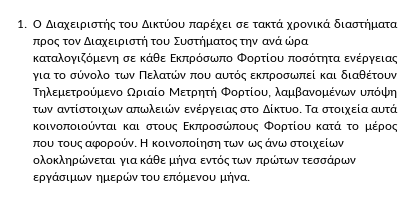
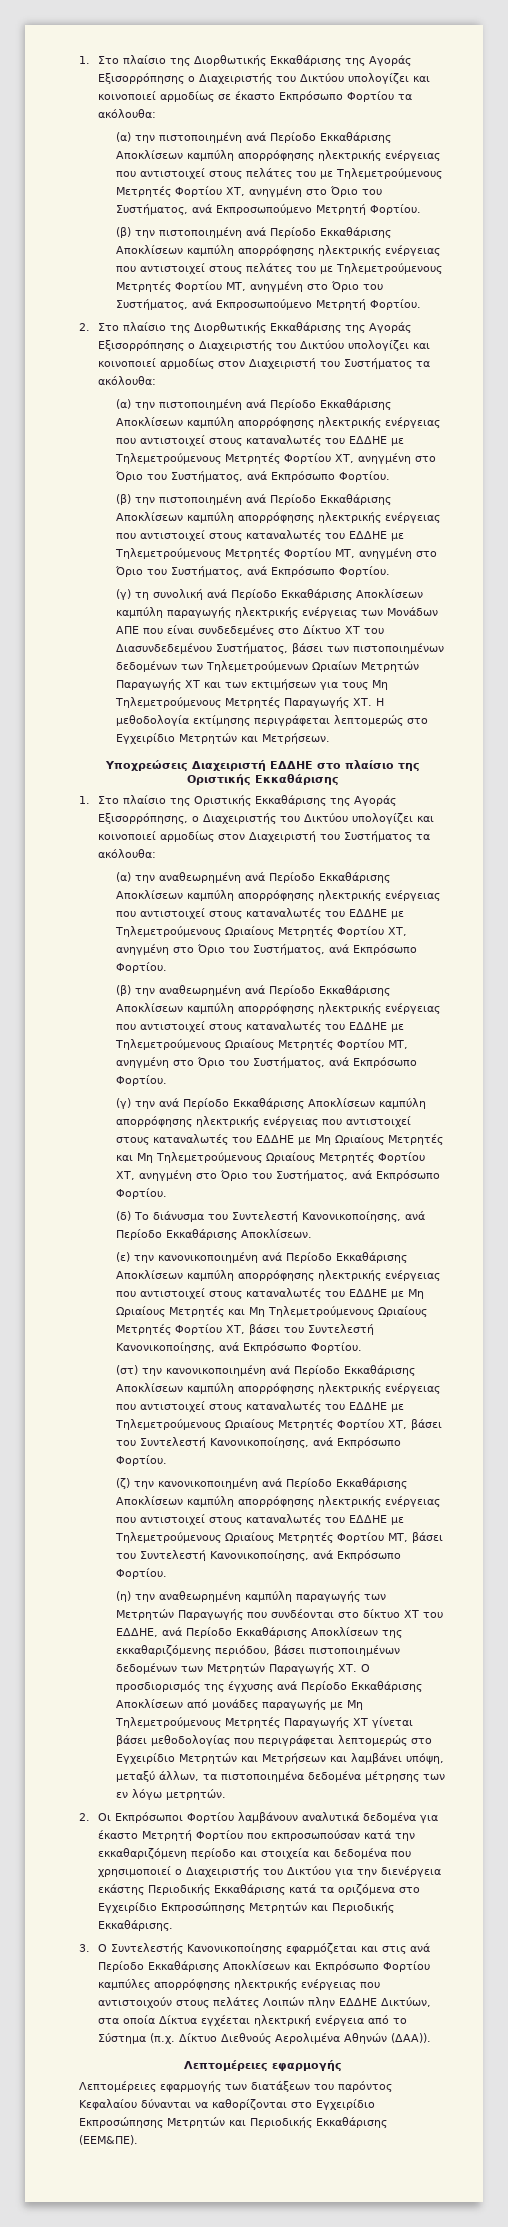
[17,19,398,30] [33,36,309,47] [33,53,398,64] [32,70,397,81] [33,87,397,98] [32,104,398,115] [33,121,398,132] [33,138,345,149] [33,155,356,166] [33,172,250,183] 1. Ο Διαχειριστής του Δικτύου παρέχει σε τακτά χρονικά διαστήματα προς τον Διαχειριστή του Συστήματος την ανά ώρα καταλογιζόμενη σε κάθε Εκπρόσωπο Φορτίου ποσότητα ενέργειας για το σύνολο των Πελατών που αυτός εκπροσωπεί και διαθέτουν Τηλεμετρούμενο Ωριαίο Μετρητή Φορτίου, λαμβανομένων υπόψη των αντίστοιχων απωλειών ενέργειας στο Δίκτυο. Τα στοιχεία αυτά κοινοποιούνται και στους Εκπροσώπους Φορτίου κατά το μέρος που τους αφορούν. Η κοινοποίηση των ως άνω στοιχείων ολοκληρώνεται για κάθε μήνα εντός των πρώτων τεσσάρων εργάσιμων ημερών του επόμενου μήνα. -> [79,55,411,66] [97,73,430,84] [97,91,412,102] [97,109,156,118] [116,132,392,143] [116,150,441,161] [116,168,443,179] [116,186,383,197] [116,204,422,215] [116,227,392,238] [116,245,441,256] [116,263,443,274] [116,281,384,292] [116,299,422,310] [79,322,411,333] [97,340,430,351] [97,358,430,369] [97,376,156,385] [116,399,392,410] [116,417,441,428] [116,435,405,446] [115,453,437,464] [115,471,391,482] [116,494,392,505] [116,512,441,523] [116,530,405,541] [115,548,438,559] [115,566,391,577] [116,589,424,600] [116,607,439,618] [116,625,385,636] [116,643,445,654] [116,661,420,672] [116,679,389,690] [115,697,385,708] [116,715,429,726] [116,733,331,744] [104,760,420,771] [186,774,339,785] [79,795,396,806] [97,813,434,824] [97,831,430,842] [97,849,156,858] [116,872,391,883] [116,890,441,901] [116,908,405,919] [115,926,408,937] [116,944,418,955] [116,962,168,973] [116,985,391,996] [116,1003,441,1014] [116,1021,405,1032] [115,1039,409,1050] [116,1057,418,1068] [116,1075,168,1086] [116,1098,427,1109] [116,1116,412,1127] [116,1134,444,1145] [116,1152,426,1163] [116,1170,441,1181] [116,1188,168,1199] [116,1211,426,1222] [116,1229,313,1240] [116,1252,408,1263] [116,1270,441,1281] [116,1288,425,1299] [116,1306,428,1317] [116,1324,375,1335] [116,1342,363,1353] [116,1365,416,1376] [116,1383,441,1394] [116,1401,405,1412] [115,1419,443,1430] [116,1437,402,1448] [116,1455,168,1466] [116,1478,408,1489] [116,1496,441,1507] [116,1514,405,1525] [115,1532,444,1543] [116,1550,402,1561] [116,1568,168,1579] [116,1591,387,1602] [116,1609,444,1620] [116,1627,403,1638] [116,1645,401,1656] [116,1663,371,1674] [116,1681,423,1692] [116,1699,364,1710] [115,1717,414,1728] [116,1735,433,1746] [116,1753,445,1764] [116,1771,446,1782] [116,1789,227,1800] [79,1812,438,1823] [97,1830,415,1841] [97,1848,411,1859] [97,1866,441,1877] [97,1884,420,1895] [97,1902,394,1913] [97,1920,173,1931] [79,1943,430,1954] [97,1961,430,1972] [97,1979,380,1990] [97,1997,431,2008] [97,2015,407,2026] [97,2033,431,2044] [183,2060,342,2071] [79,2081,392,2092] [79,2099,375,2110] [79,2117,387,2128] [79,2135,138,2145] 1. Στο πλαίσιο της Διορθωτικής Εκκαθάρισης της Αγοράς Εξισορρόπησης ο Διαχειριστής του Δικτύου υπολογίζει και κοινοποιεί αρμοδίως σε έκαστο Εκπρόσωπο Φορτίου τα ακόλουθα: // (α) την πιστοποιημένη ανά Περίοδο Εκκαθάρισης Αποκλίσεων καμπύλη απορρόφησης ηλεκτρικής ενέργειας που αντιστοιχεί στους πελάτες του με Τηλεμετρούμενους Μετρητές Φορτίου ΧΤ, ανηγμένη στο Όριο του Συστήματος, ανά Εκπροσωπούμενο Μετρητή Φορτίου. // (β) την πιστοποιημένη ανά Περίοδο Εκκαθάρισης Αποκλίσεων καμπύλη απορρόφησης ηλεκτρικής ενέργειας που αντιστοιχεί στους πελάτες του με Τηλεμετρούμενους Μετρητές Φορτίου ΜΤ, ανηγμένη στο Όριο του Συστήματος, ανά Εκπροσωπούμενο Μετρητή Φορτίου. // 2. Στο πλαίσιο της Διορθωτικής Εκκαθάρισης της Αγοράς Εξισορρόπησης ο Διαχειριστής του Δικτύου υπολογίζει και κοινοποιεί αρμοδίως στον Διαχειριστή του Συστήματος τα ακόλουθα: // (α) την πιστοποιημένη ανά Περίοδο Εκκαθάρισης Αποκλίσεων καμπύλη απορρόφησης ηλεκτρικής ενέργειας που αντιστοιχεί στους καταναλωτές του ΕΔΔΗΕ με Τηλεμετρούμενους Μετρητές Φορτίου ΧΤ, ανηγμένη στο Όριο του Συστήματος, ανά Εκπρόσωπο Φορτίου. // (β) την πιστοποιημένη ανά Περίοδο Εκκαθάρισης Αποκλίσεων καμπύλη απορρόφησης ηλεκτρικής ενέργειας που αντιστοιχεί στους καταναλωτές του ΕΔΔΗΕ με Τηλεμετρούμενους Μετρητές Φορτίου ΜΤ, ανηγμένη στο Όριο του Συστήματος, ανά Εκπρόσωπο Φορτίου. // (γ) τη συνολική ανά Περίοδο Εκκαθάρισης Αποκλίσεων καμπύλη παραγωγής ηλεκτρικής ενέργειας των Μονάδων ΑΠΕ που είναι συνδεδεμένες στο Δίκτυο ΧΤ του Διασυνδεδεμένου Συστήματος, βάσει των πιστοποιημένων δεδομένων των Τηλεμετρούμενων Ωριαίων Μετρητών Παραγωγής ΧΤ και των εκτιμήσεων για τους Μη Τηλεμετρούμενους Μετρητές Παραγωγής ΧΤ. Η μεθοδολογία εκτίμησης περιγράφεται λεπτομερώς στο Εγχειρίδιο Μετρητών και Μετρήσεων. // Υποχρεώσεις Διαχειριστή ΕΔΔΗΕ στο πλαίσιο της Οριστικής Εκκαθάρισης // 1. Στο πλαίσιο της Οριστικής Εκκαθάρισης της Αγοράς Εξισορρόπησης, ο Διαχειριστής του Δικτύου υπολογίζει και κοινοποιεί αρμοδίως στον Διαχειριστή του Συστήματος τα ακόλουθα: // (α) την αναθεωρημένη ανά Περίοδο Εκκαθάρισης Αποκλίσεων καμπύλη απορρόφησης ηλεκτρικής ενέργειας που αντιστοιχεί στους καταναλωτές του ΕΔΔΗΕ με Τηλεμετρούμενους Ωριαίους Μετρητές Φορτίου ΧΤ, ανηγμένη στο Όριο του Συστήματος, ανά Εκπρόσωπο Φορτίου. // (β) την αναθεωρημένη ανά Περίοδο Εκκαθάρισης Αποκλίσεων καμπύλη απορρόφησης ηλεκτρικής ενέργειας που αντιστοιχεί στους καταναλωτές του ΕΔΔΗΕ με Τηλεμετρούμενους Ωριαίους Μετρητές Φορτίου ΜΤ, ανηγμένη στο Όριο του Συστήματος, ανά Εκπρόσωπο Φορτίου. // (γ) την ανά Περίοδο Εκκαθάρισης Αποκλίσεων καμπύλη απορρόφησης ηλεκτρικής ενέργειας που αντιστοιχεί στους καταναλωτές του ΕΔΔΗΕ με Μη Ωριαίους Μετρητές και Μη Τηλεμετρούμενους Ωριαίους Μετρητές Φορτίου ΧΤ, ανηγμένη στο Όριο του Συστήματος, ανά Εκπρόσωπο Φορτίου. // (δ) Το διάνυσμα του Συντελεστή Κανονικοποίησης, ανά Περίοδο Εκκαθάρισης Αποκλίσεων. // (ε) την κανονικοποιημένη ανά Περίοδο Εκκαθάρισης Αποκλίσεων καμπύλη απορρόφησης ηλεκτρικής ενέργειας που αντιστοιχεί στους καταναλωτές του ΕΔΔΗΕ με Μη Ωριαίους Μετρητές και Μη Τηλεμετρούμενους Ωριαίους Μετρητές Φορτίου ΧΤ, βάσει του Συντελεστή Κανονικοποίησης, ανά Εκπρόσωπο Φορτίου. // (στ) την κανονικοποιημένη ανά Περίοδο Εκκαθάρισης Αποκλίσεων καμπύλη απορρόφησης ηλεκτρικής ενέργειας που αντιστοιχεί στους καταναλωτές του ΕΔΔΗΕ με Τηλεμετρούμενους Ωριαίους Μετρητές Φορτίου ΧΤ, βάσει του Συντελεστή Κανονικοποίησης, ανά Εκπρόσωπο Φορτίου. // (ζ) την κανονικοποιημένη ανά Περίοδο Εκκαθάρισης Αποκλίσεων καμπύλη απορρόφησης ηλεκτρικής ενέργειας που αντιστοιχεί στους καταναλωτές του ΕΔΔΗΕ με Τηλεμετρούμενους Ωριαίους Μετρητές Φορτίου ΜΤ, βάσει του Συντελεστή Κανονικοποίησης, ανά Εκπρόσωπο Φορτίου. // (η) την αναθεωρημένη καμπύλη παραγωγής των Μετρητών Παραγωγής που συνδέονται στο δίκτυο ΧΤ του ΕΔΔΗΕ, ανά Περίοδο Εκκαθάρισης Αποκλίσεων της εκκαθαριζόμενης περιόδου, βάσει πιστοποιημένων δεδομένων των Μετρητών Παραγωγής ΧΤ. Ο προσδιορισμός της έγχυσης ανά Περίοδο Εκκαθάρισης Αποκλίσεων από μονάδες παραγωγής με Μη Τηλεμετρούμενους Μετρητές Παραγωγής ΧΤ γίνεται βάσει μεθοδολογίας που περιγράφεται λεπτομερώς στο Εγχειρίδιο Μετρητών και Μετρήσεων και λαμβάνει υπόψη, μεταξύ άλλων, τα πιστοποιημένα δεδομένα μέτρησης των εν λόγω μετρητών. // 2. Οι Εκπρόσωποι Φορτίου λαμβάνουν αναλυτικά δεδομένα για έκαστο Μετρητή Φορτίου που εκπροσωπούσαν κατά την εκκαθαριζόμενη περίοδο και στοιχεία και δεδομένα που χρησιμοποιεί ο Διαχειριστής του Δικτύου για την διενέργεια εκάστης Περιοδικής Εκκαθάρισης κατά τα οριζόμενα στο Εγχειρίδιο Εκπροσώπησης Μετρητών και Περιοδικής Εκκαθάρισης. // 3. Ο Συντελεστής Κανονικοποίησης εφαρμόζεται και στις ανά Περίοδο Εκκαθάρισης Αποκλίσεων και Εκπρόσωπο Φορτίου καμπύλες απορρόφησης ηλεκτρικής ενέργειας που αντιστοιχούν στους πελάτες Λοιπών πλην ΕΔΔΗΕ Δικτύων, στα οποία Δίκτυα εγχέεται ηλεκτρική ενέργεια από το Σύστημα (π.χ. Δίκτυο Διεθνούς Αερολιμένα Αθηνών (ΔΑΑ)). // Λεπτομέρειες εφαρμογής // Λεπτομέρειες εφαρμογής των διατάξεων του παρόντος Κεφαλαίου δύνανται να καθορίζονται στο Εγχειρίδιο Εκπροσώπησης Μετρητών και Περιοδικής Εκκαθάρισης (ΕΕΜ&ΠΕ).

